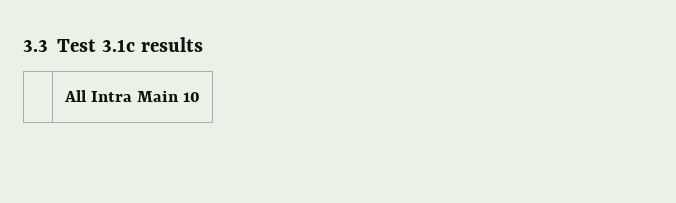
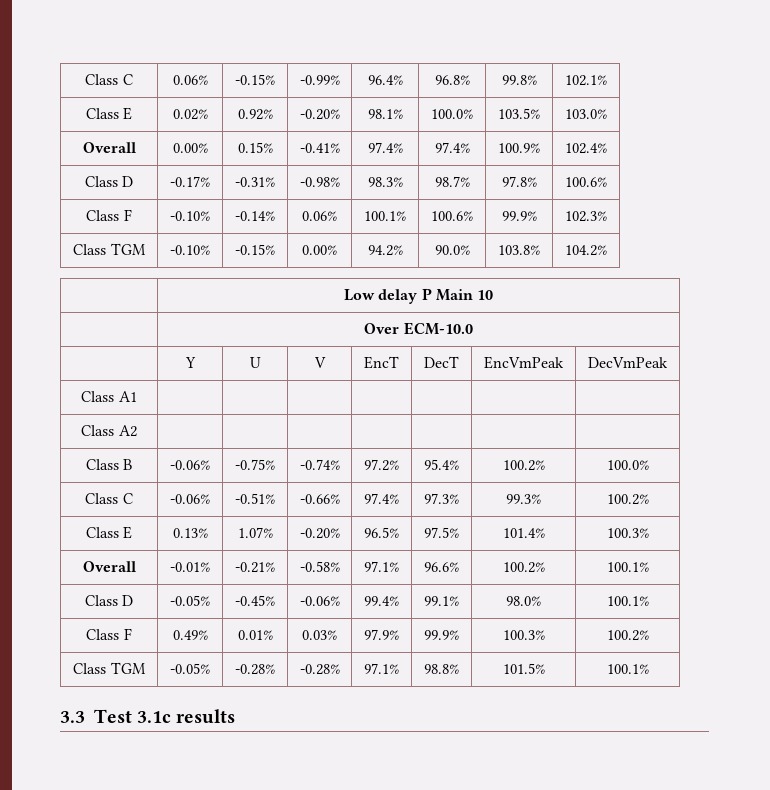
(23, 46) none -> [85,74,133,85] [172,75,208,85] [235,74,275,85] [299,75,340,85] [367,75,403,85] [434,75,470,85] [501,75,537,85] [565,75,607,86] [85,107,133,120] [172,109,208,120] [237,109,273,120] [299,109,340,120] [367,109,403,119] [431,109,473,119] [498,108,540,119] [565,109,607,119] [82,142,136,153] [172,143,208,153] [237,142,273,153] [299,143,340,153] [367,142,403,153] [434,142,470,153] [498,143,540,153] [565,143,607,154] [84,176,134,187] [170,176,210,187] [235,177,275,187] [299,177,340,187] [367,177,403,187] [434,176,470,187] [501,176,537,187] [565,177,607,187] [86,209,132,221] [170,211,210,221] [235,211,275,221] [302,211,337,221] [364,211,406,221] [431,211,473,221] [501,211,537,221] [565,211,607,222] [73,243,146,255] [170,245,210,255] [235,244,275,255] [302,245,337,255] [367,245,403,256] [434,245,470,255] [498,245,540,255] [565,245,607,256] [343,288,494,304] [364,322,473,335] [184,357,196,368] [249,357,261,368] [313,357,326,368] [364,356,399,369] [424,356,459,368] [484,356,564,369] [588,357,668,368] [81,391,137,402] [81,425,137,437] [85,459,133,470] [170,460,210,470] [235,459,275,470] [299,459,340,470] [364,459,399,471] [424,459,459,470] [502,460,545,471] [606,460,649,470] [85,493,133,504] [170,494,210,504] [235,493,275,504] [299,494,340,504] [364,493,399,504] [424,493,459,504] [506,494,541,504] [606,494,649,505] [85,526,133,539] [172,528,208,538] [237,527,273,538] [299,528,340,539] [364,527,399,538] [424,527,459,538] [502,528,545,538] [606,528,649,538] [82,561,136,572] [170,562,210,572] [235,562,275,573] [299,561,340,572] [364,561,399,572] [424,562,459,572] [502,562,545,573] [606,562,649,572] [84,595,134,606] [170,595,210,606] [235,595,275,606] [299,596,340,606] [364,596,399,606] [424,596,459,606] [506,596,541,606] [606,596,649,606] [86,628,132,640] [172,630,208,640] [237,630,273,640] [302,630,337,640] [364,629,399,640] [424,630,459,640] [502,630,545,640] [606,630,649,641] [73,662,146,674] [170,663,210,674] [235,664,275,675] [299,664,340,675] [364,663,399,674] [424,664,459,674] [502,663,545,674] [606,664,649,674] Class C | 0.06% | -0.15% | -0.99% | 96.4% | 96.8% | 99.8% | 102.1% // Class E | 0.02% | 0.92% | -0.20% | 98.1% | 100.0% | 103.5% | 103.0% // Overall | 0.00% | 0.15% | -0.41% | 97.4% | 97.4% | 100.9% | 102.4% // Class D | -0.17% | -0.31% | -0.98% | 98.3% | 98.7% | 97.8% | 100.6% // Class F | -0.10% | -0.14% | 0.06% | 100.1% | 100.6% | 99.9% | 102.3% // Class TGM | -0.10% | -0.15% | 0.00% | 94.2% | 90.0% | 103.8% | 104.2% // | Low delay P Main 10 // | Over ECM-10.0 // | Y | U | V | EncT | DecT | EncVmPeak | DecVmPeak // Class A1 | | | | | | | // Class A2 | | | | | | | // Class B | -0.06% | -0.75% | -0.74% | 97.2% | 95.4% | 100.2% | 100.0% // Class C | -0.06% | -0.51% | -0.66% | 97.4% | 97.3% | 99.3% | 100.2% // Class E | 0.13% | 1.07% | -0.20% | 96.5% | 97.5% | 101.4% | 100.3% // Overall | -0.01% | -0.21% | -0.58% | 97.1% | 96.6% | 100.2% | 100.1% // Class D | -0.05% | -0.45% | -0.06% | 99.4% | 99.1% | 98.0% | 100.1% // Class F | 0.49% | 0.01% | 0.03% | 97.9% | 99.9% | 100.3% | 100.2% // Class TGM | -0.05% | -0.28% | -0.28% | 97.1% | 98.8% | 101.5% | 100.1% //
[64,90,200,102] // | All Intra Main 10 -> (236, 716) none

